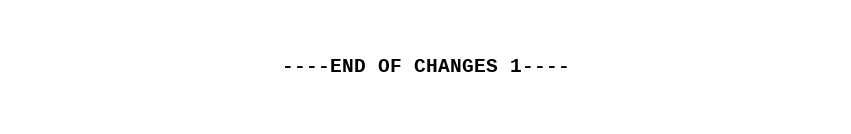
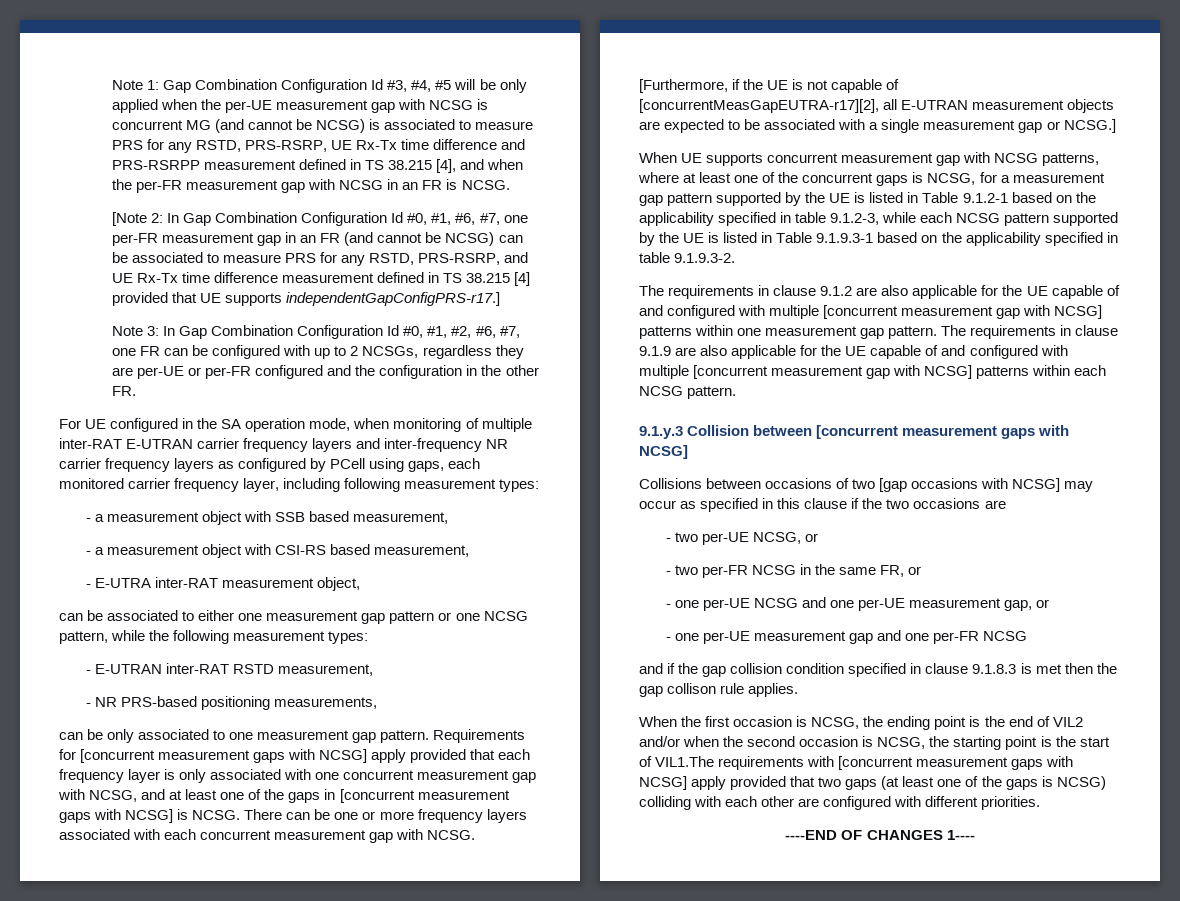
(281, 65) none -> [112,79,527,93] [112,99,489,113] [112,119,534,133] [112,139,526,153] [112,159,524,173] [112,179,510,193] [112,212,528,226] [112,232,523,246] [112,252,529,266] [112,272,531,286] [112,292,501,306] [112,325,520,339] [112,345,524,359] [112,365,539,379] [112,386,137,396] [59,418,532,432] [59,438,509,452] [59,458,481,472] [59,478,540,492] [85,511,448,525] [85,544,469,558] [85,577,360,591] [59,610,528,624] [59,630,369,644] [85,663,373,676] [85,696,377,710] [59,729,526,743] [59,749,531,763] [59,769,537,783] [58,789,510,803] [59,809,527,823] [59,829,476,843] [639,79,900,93] [639,99,1115,113] [639,119,1116,133] [639,152,1100,166] [638,172,1105,186] [639,192,1096,206] [639,212,1119,226] [639,232,1118,246] [639,252,736,263] [639,285,1120,299] [639,305,1103,319] [639,325,1119,339] [639,345,1068,359] [639,365,1107,379] [639,386,737,399] [639,425,1070,439] [639,445,688,459] [639,478,1094,492] [639,498,1006,512] [665,532,818,545] [665,564,921,578] [665,597,1049,611] [665,630,1027,644] [639,663,1117,677] [639,683,799,697] [639,716,1083,730] [639,736,1110,750] [639,756,1074,770] [639,776,1106,790] [639,796,1041,810] Note 1: Gap Combination Configuration Id #3, #4, #5 will be only applied when the per-UE measurement gap with NCSG is concurrent MG (and cannot be NCSG) is associated to measure PRS for any RSTD, PRS-RSRP, UE Rx-Tx time difference and PRS-RSRPP measurement defined in TS 38.215 [4], and when the per-FR measurement gap with NCSG in an FR is NCSG. // [Note 2: In Gap Combination Configuration Id #0, #1, #6, #7, one per-FR measurement gap in an FR (and cannot be NCSG) can be associated to measure PRS for any RSTD, PRS-RSRP, and UE Rx-Tx time difference measurement defined in TS 38.215 [4] provided that UE supports independentGapConfigPRS-r17.] // Note 3: In Gap Combination Configuration Id #0, #1, #2, #6, #7, one FR can be configured with up to 2 NCSGs, regardless they are per-UE or per-FR configured and the configuration in the other FR. // For UE configured in the SA operation mode, when monitoring of multiple inter-RAT E-UTRAN carrier frequency layers and inter-frequency NR carrier frequency layers as configured by PCell using gaps, each monitored carrier frequency layer, including following measurement types: // - a measurement object with SSB based measurement, // - a measurement object with CSI-RS based measurement, // - E-UTRA inter-RAT measurement object, // can be associated to either one measurement gap pattern or one NCSG pattern, while the following measurement types: // - E-UTRAN inter-RAT RSTD measurement, // - NR PRS-based positioning measurements, // can be only associated to one measurement gap pattern. Requirements for [concurrent measurement gaps with NCSG] apply provided that each frequency layer is only associated with one concurrent measurement gap with NCSG, and at least one of the gaps in [concurrent measurement gaps with NCSG] is NCSG. There can be one or more frequency layers associated with each concurrent measurement gap with NCSG. [Furthermore, if the UE is not capable of [concurrentMeasGapEUTRA-r17][2], all E-UTRAN measurement objects are expected to be associated with a single measurement gap or NCSG.] // When UE supports concurrent measurement gap with NCSG patterns, where at least one of the concurrent gaps is NCSG, for a measurement gap pattern supported by the UE is listed in Table 9.1.2-1 based on the applicability specified in table 9.1.2-3, while each NCSG pattern supported by the UE is listed in Table 9.1.9.3-1 based on the applicability specified in table 9.1.9.3-2. // The requirements in clause 9.1.2 are also applicable for the UE capable of and configured with multiple [concurrent measurement gap with NCSG] patterns within one measurement gap pattern. The requirements in clause 9.1.9 are also applicable for the UE capable of and configured with multiple [concurrent measurement gap with NCSG] patterns within each NCSG pattern. // 9.1.y.3 Collision between [concurrent measurement gaps with NCSG] // Collisions between occasions of two [gap occasions with NCSG] may occur as specified in this clause if the two occasions are // - two per-UE NCSG, or // - two per-FR NCSG in the same FR, or // - one per-UE NCSG and one per-UE measurement gap, or // - one per-UE measurement gap and one per-FR NCSG // and if the gap collision condition specified in clause 9.1.8.3 is met then the gap collison rule applies. // When the first occasion is NCSG, the ending point is the end of VIL2 and/or when the second occasion is NCSG, the starting point is the start of VIL1.The requirements with [concurrent measurement gaps with NCSG] apply provided that two gaps (at least one of the gaps is NCSG) colliding with each other are configured with different priorities. //

